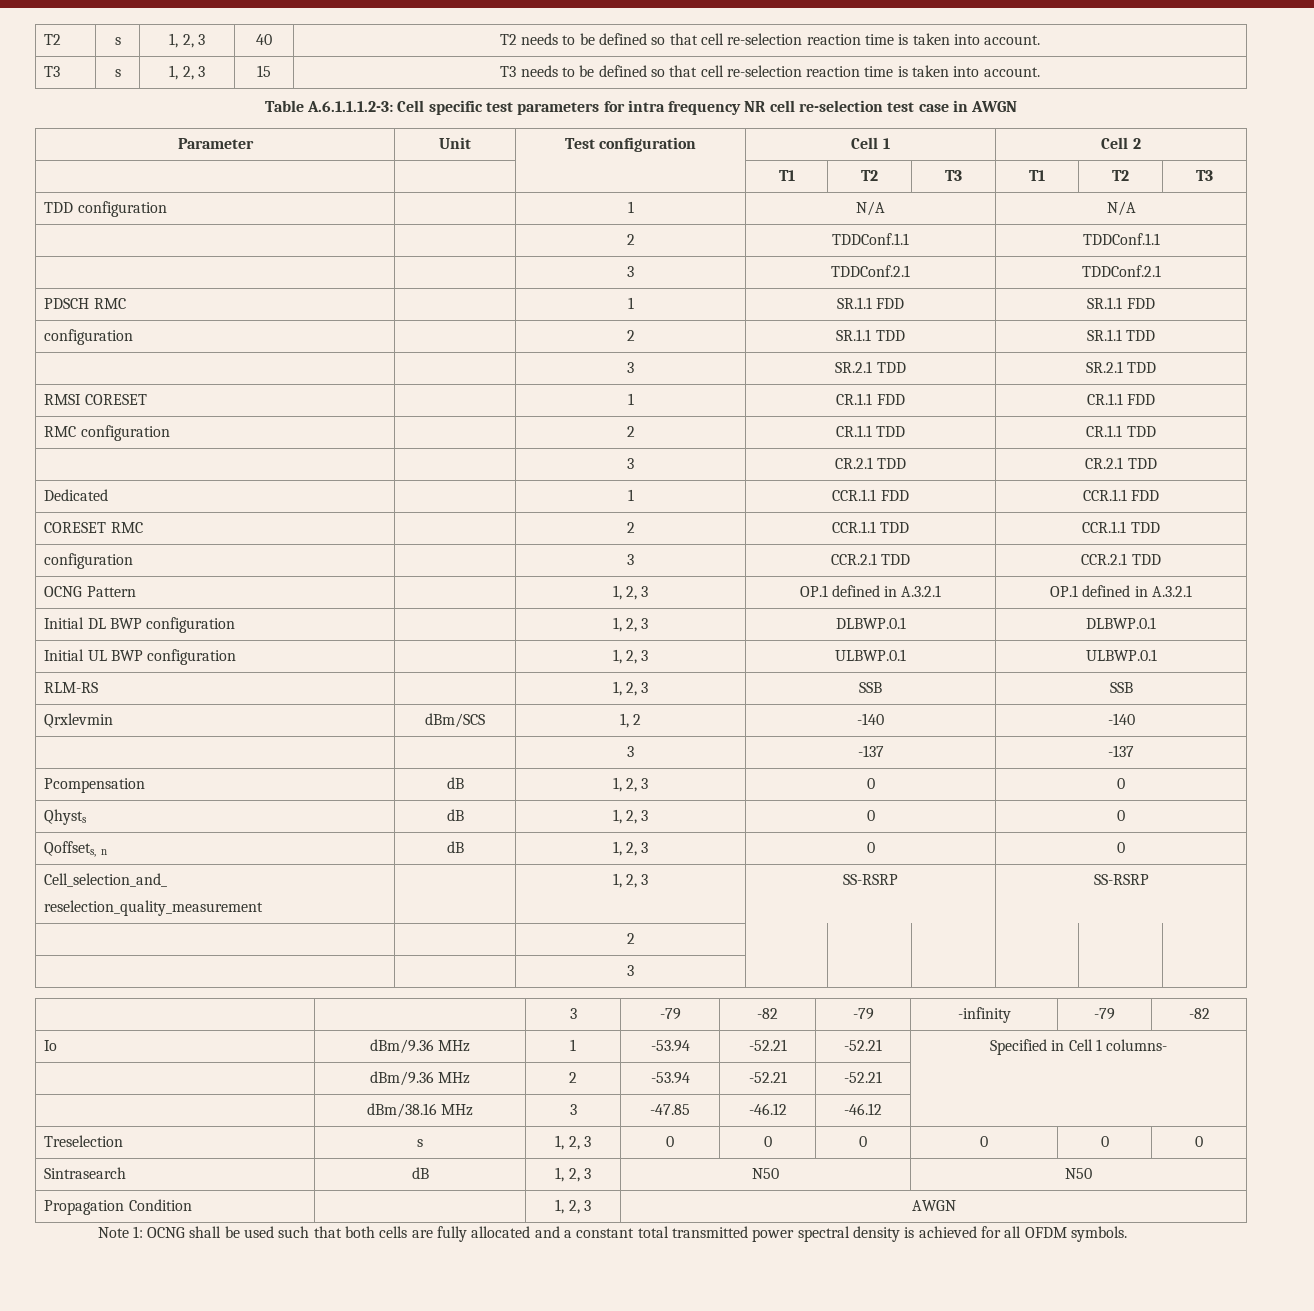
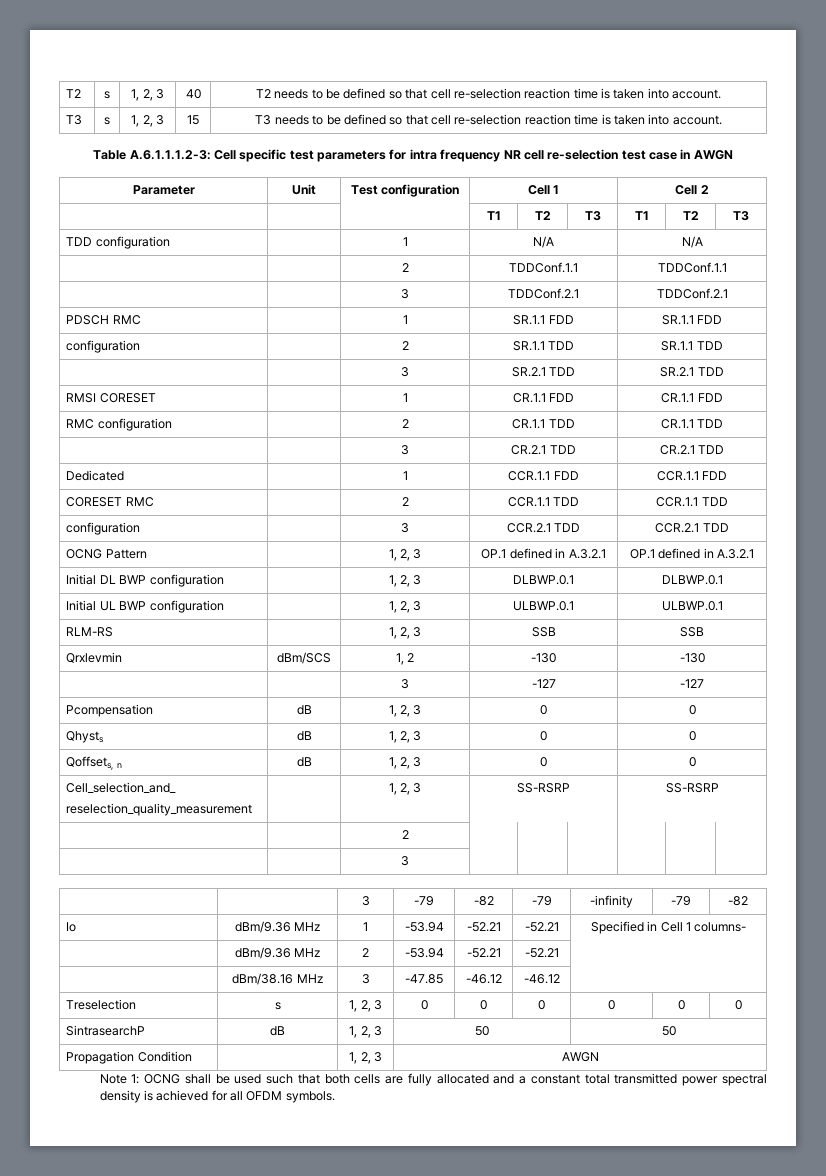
[857,713,884,725] [1107,713,1135,725] [627,746,634,757] [857,745,884,757] [1108,745,1134,757] -140 | -140 // | | 3 | -137 | -137 -> [531,653,556,663] [679,653,705,663] [401,679,409,689] [531,679,556,688] [679,679,704,688] -130 | -130 // | | 3 | -127 | -127
[44,1167,127,1179] [411,1167,429,1179] [555,1167,591,1182] [752,1168,779,1179] [1065,1168,1092,1179] Sintrasearch | dB | 1, 2, 3 | N50 | N50 -> [66,1025,146,1036] [270,1026,285,1036] [349,1026,382,1038] [475,1026,489,1036] [661,1026,676,1036] SintrasearchP | dB | 1, 2, 3 | 50 | 50

